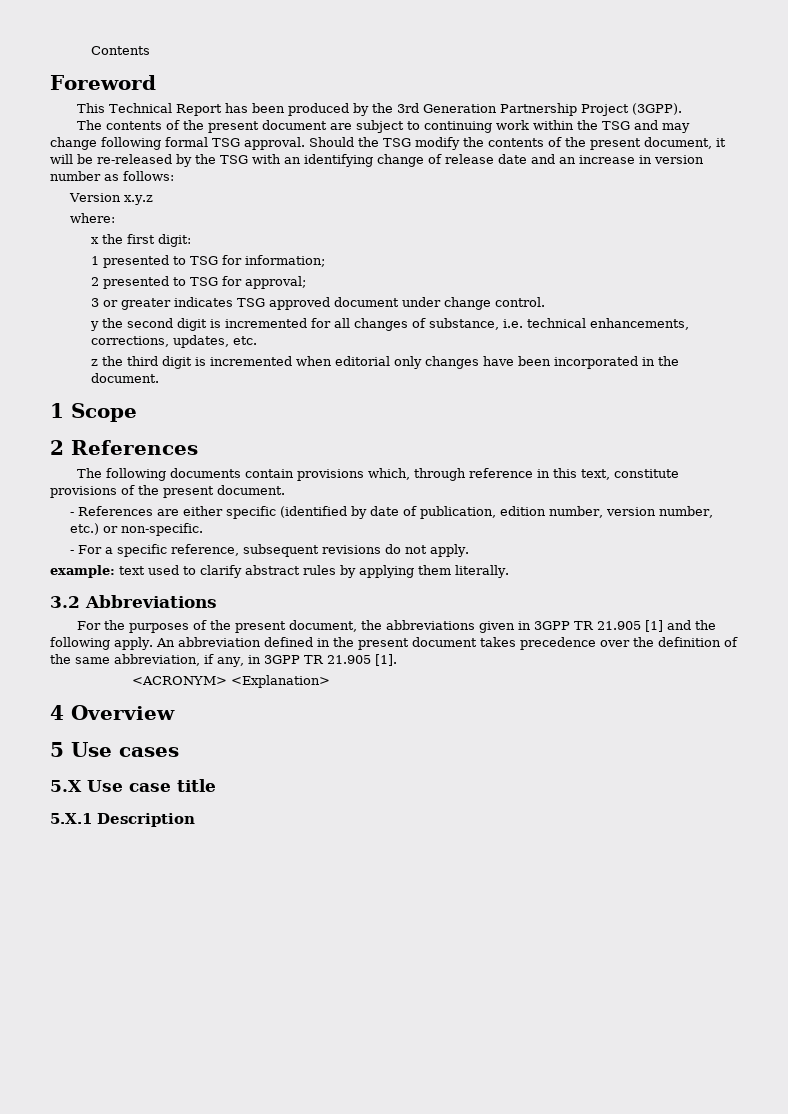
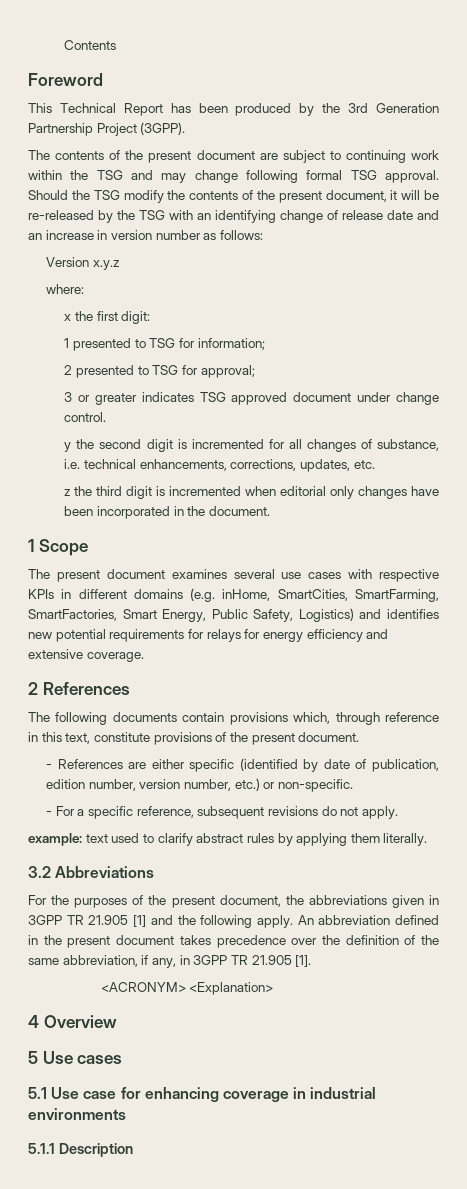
(137, 412) none -> [28,569,439,582] [28,588,439,602] [28,608,439,622] [28,629,389,642] [28,649,144,662] // The present document examines several use cases with respective KPIs in different domains (e.g. inHome, SmartCities, SmartFarming, SmartFactories, Smart Energy, Public Safety, Logistics) and identifies new potential requirements for relays for energy efficiency and extensive coverage.
[50,780,82,792] 5.X -> [28,1087,47,1099] 5.1
[177,779,216,792] [50,813,92,824] title // 5.X.1 -> [120,1087,377,1102] [28,1108,126,1120] [28,1143,55,1154] for enhancing coverage in industrial environments // 5.1.1

